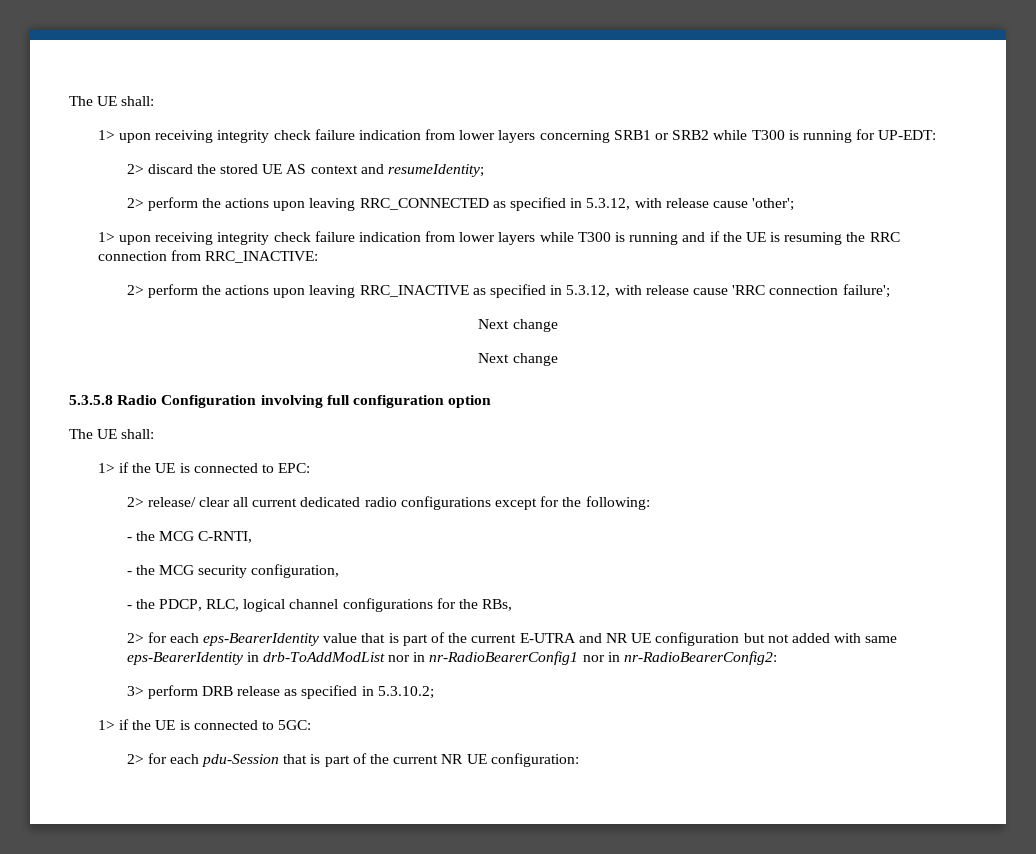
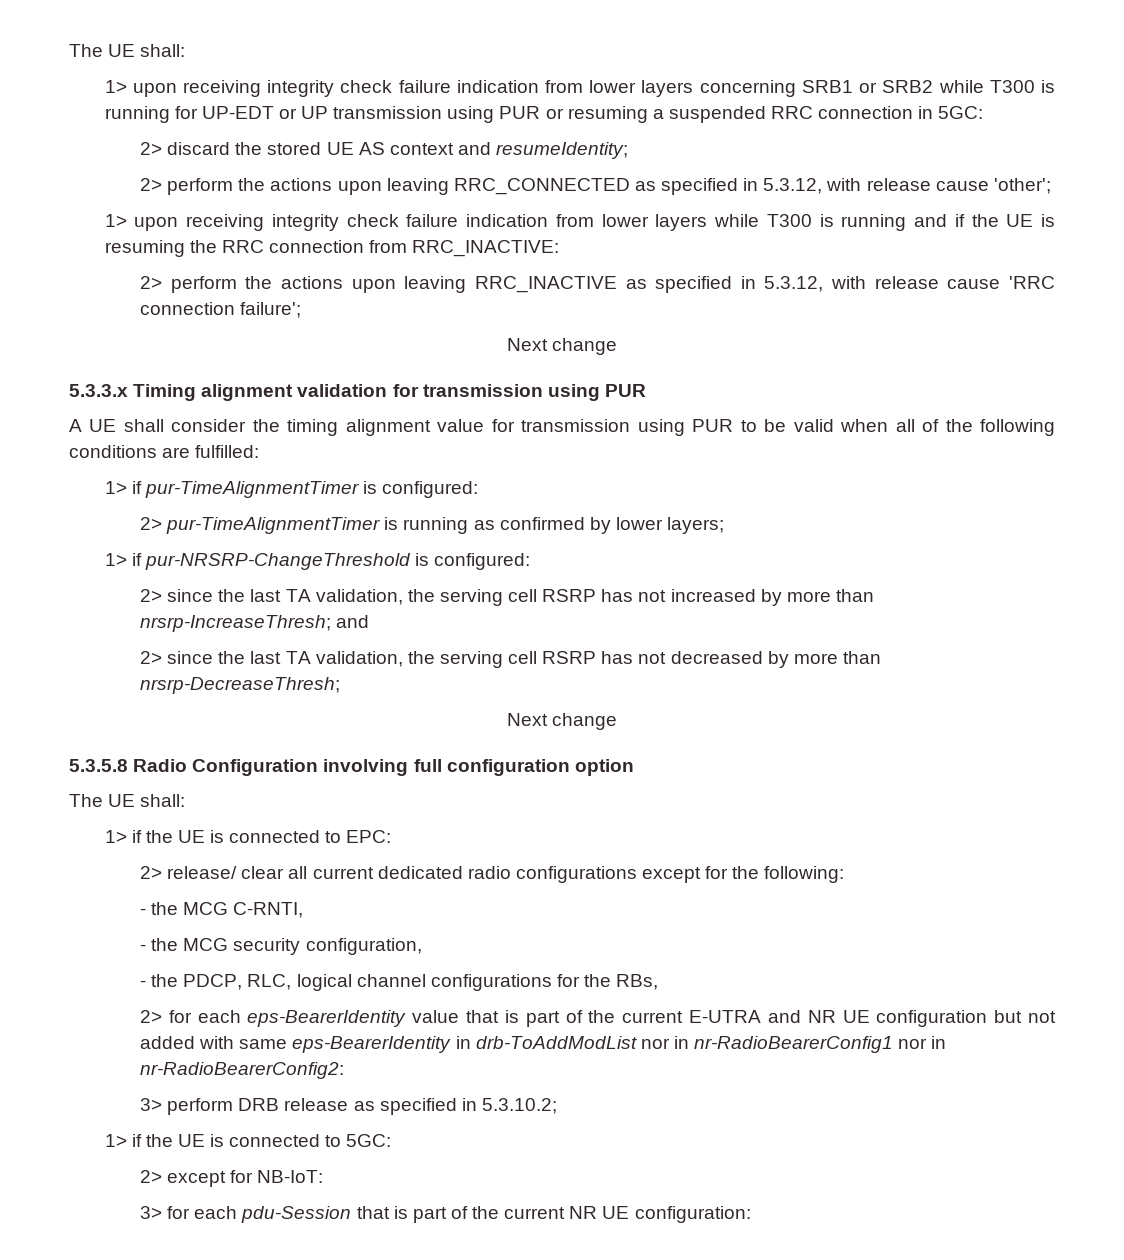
[878,130,937,140] UP-EDT: -> [201,106,984,123] UP-EDT or UP transmission using PUR or resuming a suspended RRC connection in 5GC:
(558, 325) none -> [69,384,646,401] [69,419,1056,436] [69,445,260,458] [104,481,479,498] [139,517,725,534] [104,553,531,570] [139,589,874,606] [139,615,370,632] [139,651,881,668] [139,677,340,694] // 5.3.3.x Timing alignment validation for transmission using PUR // A UE shall consider the timing alignment value for transmission using PUR to be valid when all of the following conditions are fulfilled: // 1> if pur-TimeAlignmentTimer is configured: // 2> pur-TimeAlignmentTimer is running as confirmed by lower layers; // 1> if pur-NRSRP-ChangeThreshold is configured: // 2> since the last TA validation, the serving cell RSRP has not increased by more than nrsrp-IncreaseThresh; and // 2> since the last TA validation, the serving cell RSRP has not decreased by more than nrsrp-DecreaseThresh;
(144, 759) none -> [167,1170,324,1187] [139,1206,162,1219] except for NB-IoT: // 3>

